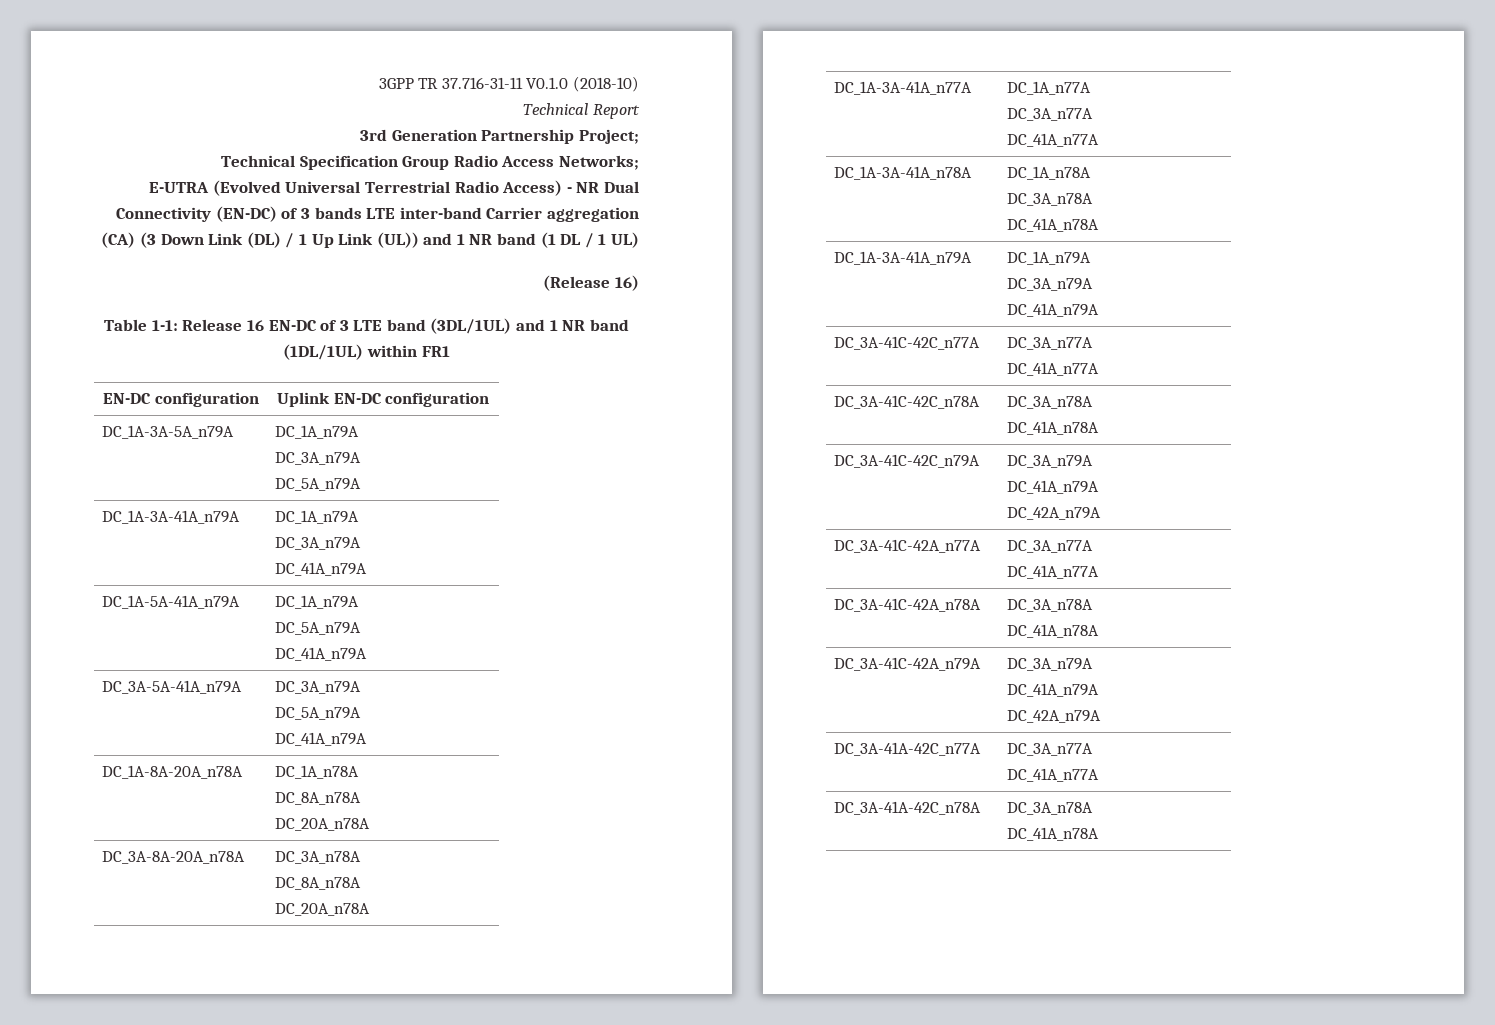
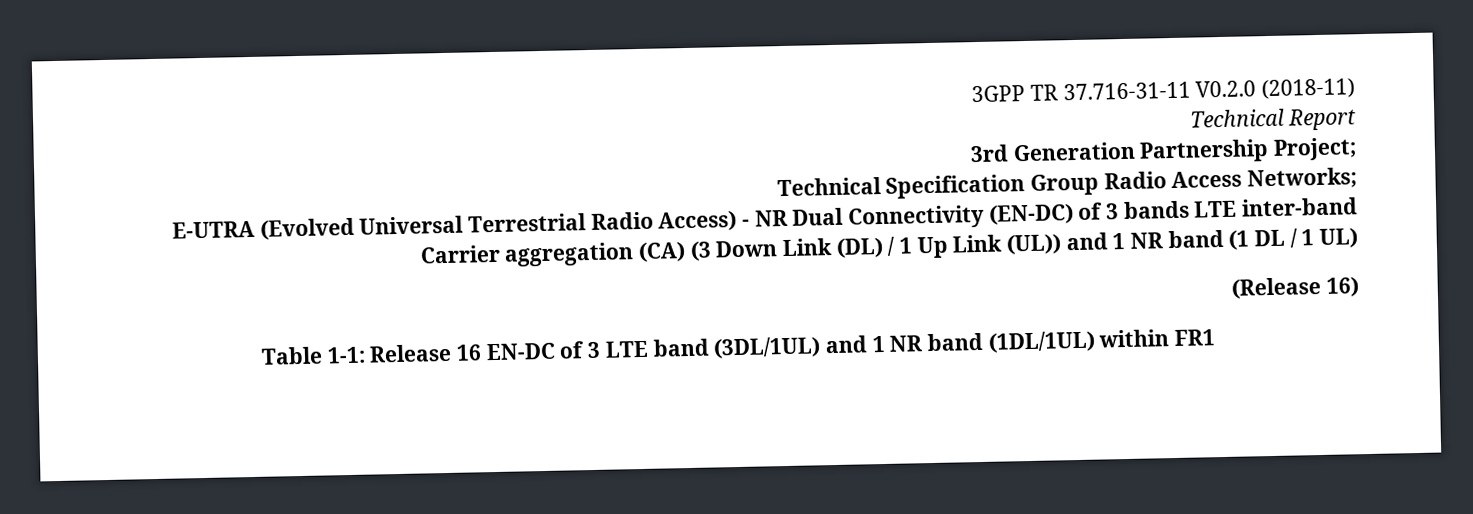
[526,76,639,92] V0.1.0 (2018-10) -> [1195,78,1355,100] V0.2.0 (2018-11)
[103,392,259,407] [276,392,490,407] [101,425,234,439] [274,425,359,439] [274,452,361,465] [274,478,361,491] [101,510,240,524] [274,510,359,524] [274,537,361,550] [274,562,367,576] [101,595,240,609] [274,595,359,609] [274,622,361,635] [274,647,367,661] [101,680,242,694] [274,681,361,694] [274,707,361,720] [274,732,367,746] [101,765,243,779] [274,765,359,779] [274,792,361,805] [274,818,370,831] [101,851,245,864] [274,851,361,864] [274,877,361,890] [274,903,370,916] [833,81,972,95] [1006,81,1091,95] [1006,108,1093,121] [1006,133,1099,147] [833,166,972,180] [1006,166,1091,180] [1006,193,1093,206] [1006,218,1099,232] [833,251,972,265] [1006,251,1091,265] [1006,278,1093,291] [1006,303,1099,317] [833,336,980,350] [1006,337,1093,350] [1006,362,1099,376] [833,395,980,409] [1006,396,1093,409] [1006,421,1099,435] [833,454,980,468] [1006,455,1093,468] [1006,480,1099,494] [1006,507,1101,520] [833,539,981,553] [1006,540,1093,553] [1006,565,1099,579] [833,598,981,612] [1006,599,1093,612] [1006,624,1099,638] [833,657,981,671] [1006,658,1093,671] [1006,683,1099,697] [1006,710,1101,723] [833,742,981,756] [1006,743,1093,756] [1006,768,1099,782] [833,801,981,815] [1006,802,1093,815] [1006,827,1099,841] // EN-DC configuration | Uplink EN-DC configuration // DC_1A-3A-5A_n79A | DC_1A_n79A // DC_3A_n79A // DC_5A_n79A // DC_1A-3A-41A_n79A | DC_1A_n79A // DC_3A_n79A // DC_41A_n79A // DC_1A-5A-41A_n79A | DC_1A_n79A // DC_5A_n79A // DC_41A_n79A // DC_3A-5A-41A_n79A | DC_3A_n79A // DC_5A_n79A // DC_41A_n79A // DC_1A-8A-20A_n78A | DC_1A_n78A // DC_8A_n78A // DC_20A_n78A // DC_3A-8A-20A_n78A | DC_3A_n78A // DC_8A_n78A // DC_20A_n78A // DC_1A-3A-41A_n77A | DC_1A_n77A // DC_3A_n77A // DC_41A_n77A // DC_1A-3A-41A_n78A | DC_1A_n78A // DC_3A_n78A // DC_41A_n78A // DC_1A-3A-41A_n79A | DC_1A_n79A // DC_3A_n79A // DC_41A_n79A // DC_3A-41C-42C_n77A | DC_3A_n77A // DC_41A_n77A // DC_3A-41C-42C_n78A | DC_3A_n78A // DC_41A_n78A // DC_3A-41C-42C_n79A | DC_3A_n79A // DC_41A_n79A // DC_42A_n79A // DC_3A-41C-42A_n77A | DC_3A_n77A // DC_41A_n77A // DC_3A-41C-42A_n78A | DC_3A_n78A // DC_41A_n78A // DC_3A-41C-42A_n79A | DC_3A_n79A // DC_41A_n79A // DC_42A_n79A // DC_3A-41A-42C_n77A | DC_3A_n77A // DC_41A_n77A // DC_3A-41A-42C_n78A | DC_3A_n78A // DC_41A_n78A -> (1215, 338) none

